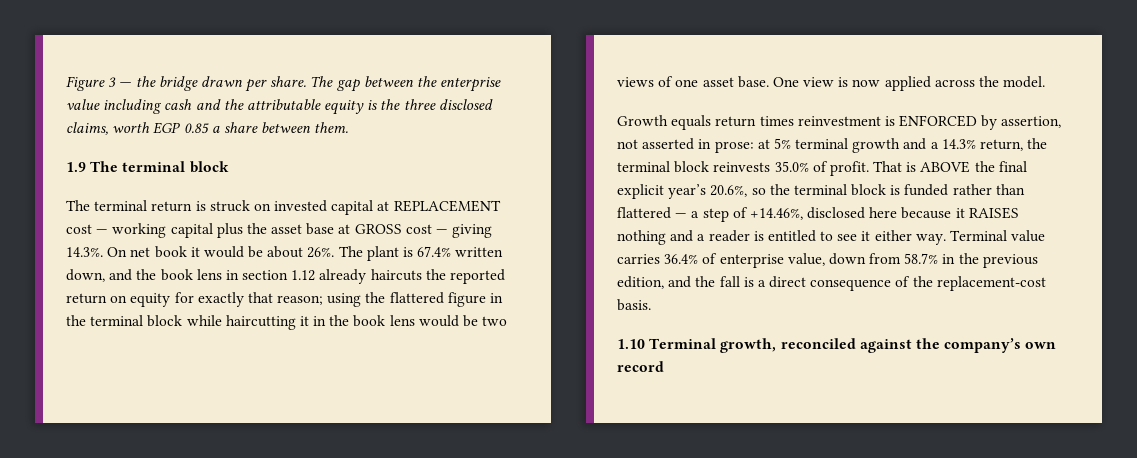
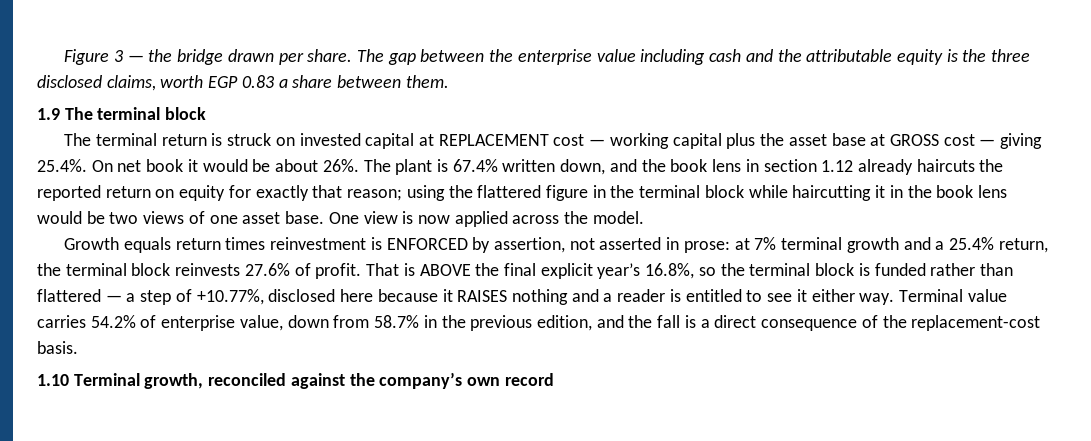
[183,123,209,134] 0.85 -> [241,75,274,88] 0.83
[66,247,103,257] 14.3%. -> [37,159,87,172] 25.4%.
[773,138,791,149] 5% -> [754,237,777,250] 7%
[941,139,976,149] 14.3% -> [949,237,995,250] 25.4%
[774,161,809,172] 35.0% -> [244,263,290,276] 27.6%
[710,185,748,197] 20.6%, -> [645,263,695,279] 16.8%,
[749,208,803,220] +14.46%, -> [196,289,264,305] +10.77%,
[664,254,699,264] 36.4% -> [90,315,136,328] 54.2%

